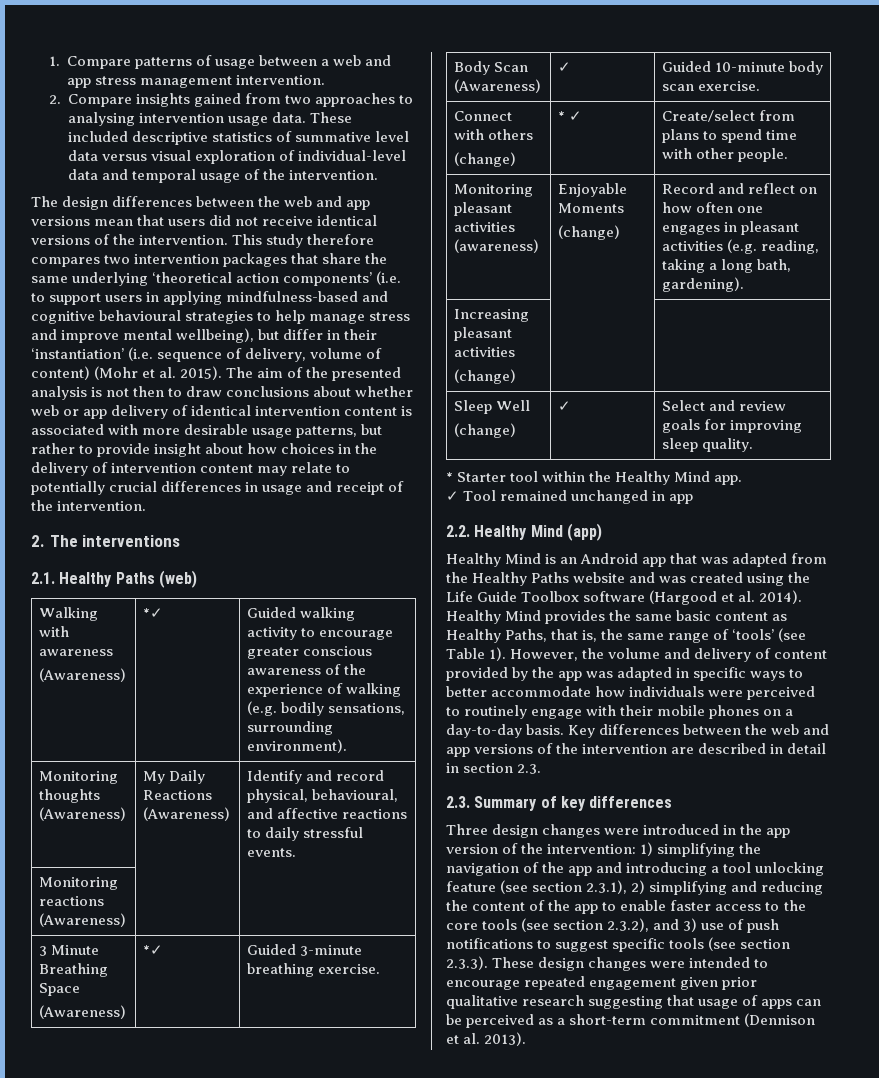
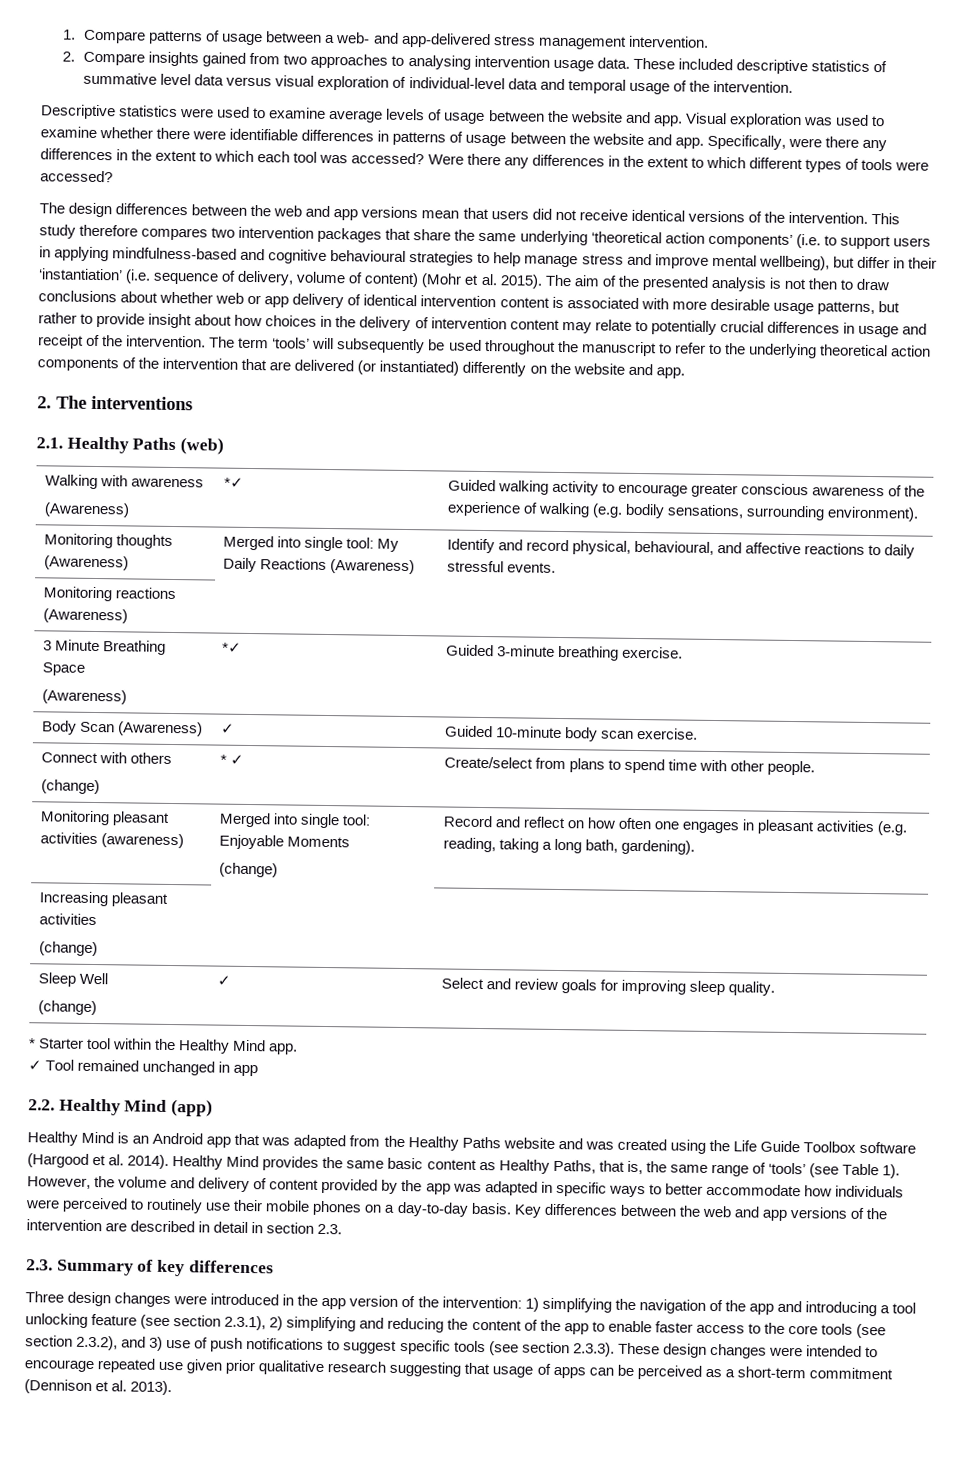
[333,55,392,66] [67,78,92,88] web and app -> [335,32,491,49] web- and app-delivered
(379, 175) none -> [40,104,885,129] [40,126,887,152] [40,148,930,173] [40,170,113,183] // Descriptive statistics were used to examine average levels of usage between the website and app. Visual exploration was used to examine whether there were identifiable differences in patterns of usage between the website and app. Specifically, were there any differences in the extent to which each tool was accessed? Were there any differences in the extent to which different types of tools were accessed?
(147, 506) none -> [209,336,931,359] [37,357,685,379] The term ‘tools’ will subsequently be used throughout the manuscript to refer to the underlying theoretical action components of the intervention that are delivered (or instantiated) differently on the website and app.
(126, 814) none -> [222,535,374,552] Merged into single tool:
(539, 246) none -> [218,812,371,829] Merged into single tool:
[531,705,617,719] engage with -> [205,1202,232,1211] use
[589,978,677,990] engagement -> [158,1361,184,1371] use

